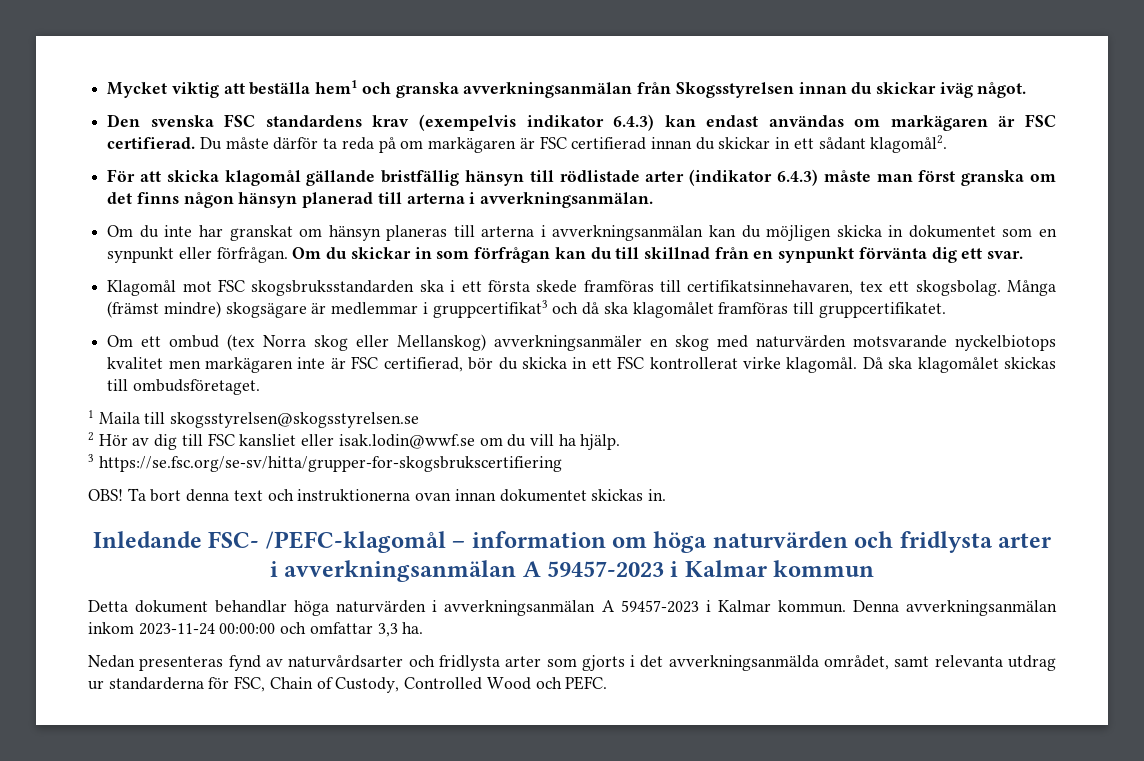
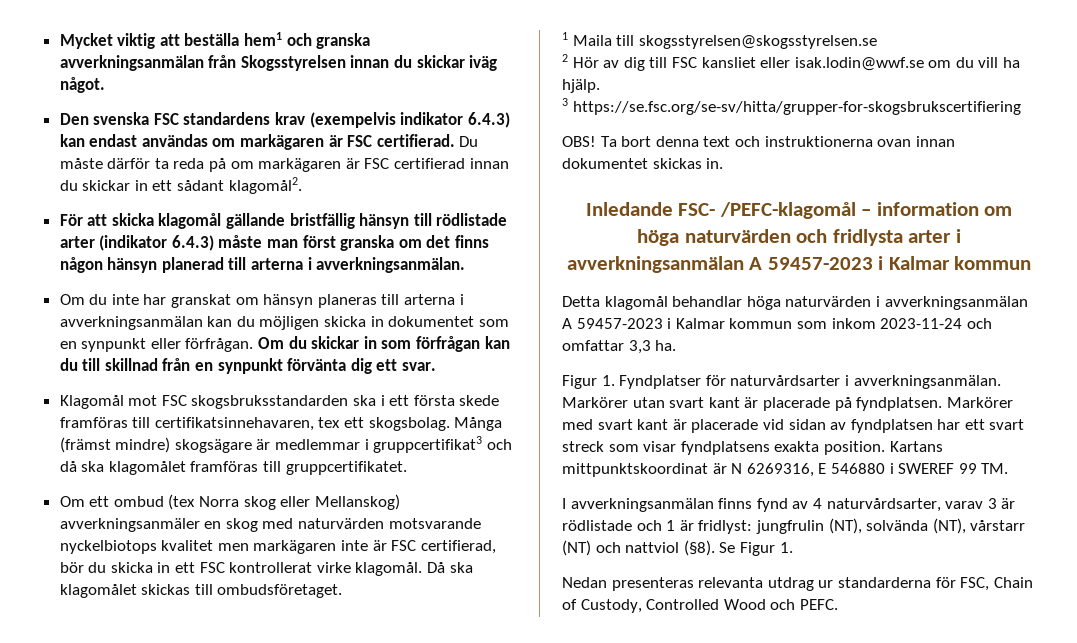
[135,600,209,613] dokument -> [604,296,668,310] klagomål
[777,600,1058,616] kommun. Denna avverkningsanmälan -> [729,318,827,329] kommun som
[219,623,276,634] 00:00:00 -> (963, 323) none
[88,655,930,671] Nedan presenteras fynd av naturvårdsarter och fridlysta arter som gjorts i det avverkningsanmälda området, samt -> [562,375,1001,389] [562,397,1013,411] [562,419,1025,433] [562,441,943,455] [562,463,1009,477] [562,498,1016,512] [562,518,1026,534] [562,540,793,556] [562,577,694,591] Figur 1. Fyndplatser för naturvårdsarter i avverkningsanmälan. Markörer utan svart kant är placerade på fyndplatsen. Markörer med svart kant är placerade vid sidan av fyndplatsen har ett svart streck som visar fyndplatsens exakta position. Kartans mittpunktskoordinat är N 6269316, E 546880 i SWEREF 99 TM. // I avverkningsanmälan finns fynd av 4 naturvårdsarter, varav 3 är rödlistade och 1 är fridlyst: jungfrulin (NT), solvända (NT), vårstarr (NT) och nattviol (§8). Se Figur 1. // Nedan presenteras

